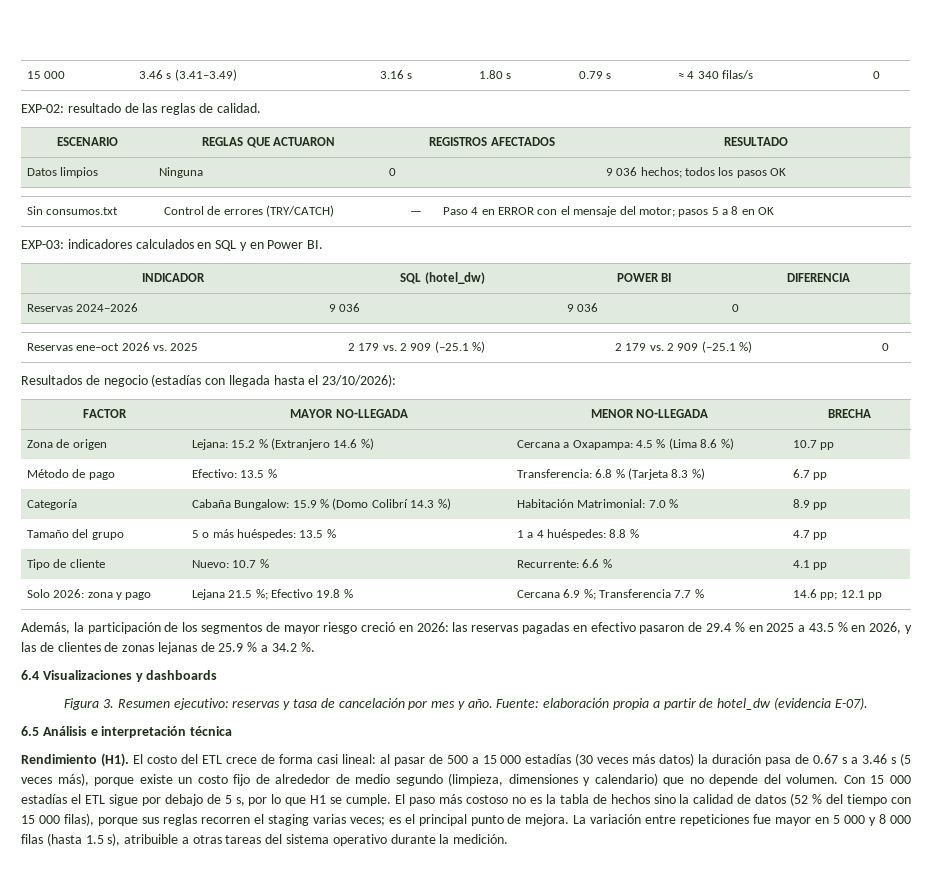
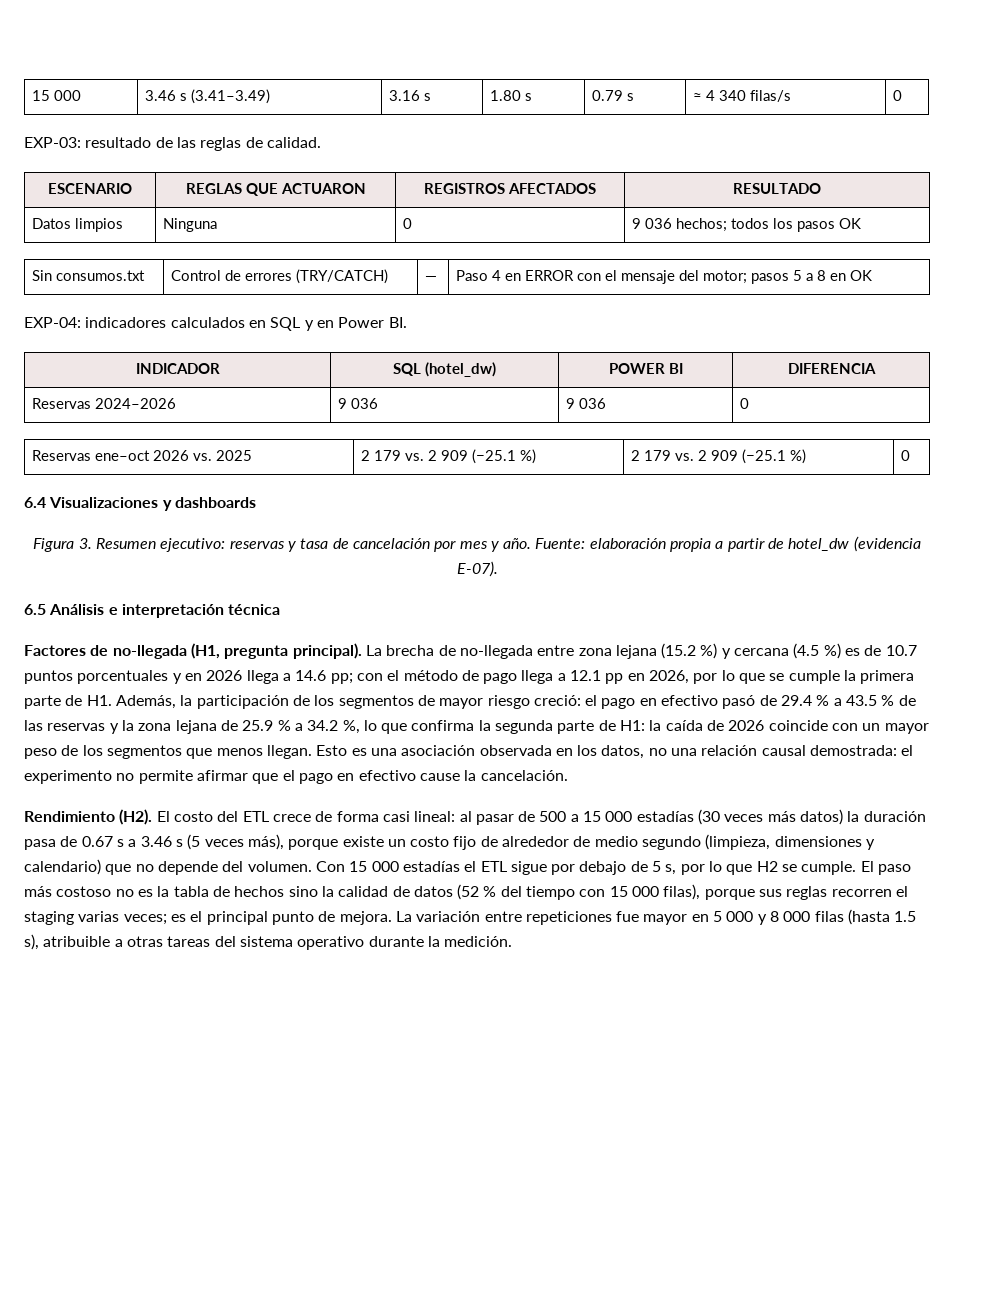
[21,104,64,113] EXP-02: -> [24,137,81,148] EXP-03:
[21,240,64,249] EXP-03: -> [24,317,81,328] EXP-04:
[21,374,397,387] [82,409,127,418] [290,409,408,418] [590,409,709,418] [827,409,871,418] [26,439,107,450] [191,438,374,450] [516,438,734,450] [792,440,835,450] [26,469,115,480] [191,469,277,478] [516,468,705,480] [792,469,828,480] [26,499,77,510] [191,498,451,510] [516,499,679,508] [792,499,828,510] [26,529,124,540] [191,529,336,540] [516,529,639,540] [792,530,828,540] [26,559,105,570] [191,559,269,568] [516,559,612,568] [792,560,828,570] [26,589,152,600] [191,589,353,600] [516,589,704,600] [792,589,883,600] [21,622,913,634] [21,642,315,654] // Resultados de negocio (estadías con llegada hasta el 23/10/2026): // FACTOR | MAYOR NO-LLEGADA | MENOR NO-LLEGADA | BRECHA // Zona de origen | Lejana: 15.2 % (Extranjero 14.6 %) | Cercana a Oxapampa: 4.5 % (Lima 8.6 %) | 10.7 pp // Método de pago | Efectivo: 13.5 % | Transferencia: 6.8 % (Tarjeta 8.3 %) | 6.7 pp // Categoría | Cabaña Bungalow: 15.9 % (Domo Colibrí 14.3 %) | Habitación Matrimonial: 7.0 % | 8.9 pp // Tamaño del grupo | 5 o más huéspedes: 13.5 % | 1 a 4 huéspedes: 8.8 % | 4.7 pp // Tipo de cliente | Nuevo: 10.7 % | Recurrente: 6.6 % | 4.1 pp // Solo 2026: zona y pago | Lejana 21.5 %; Efectivo 19.8 % | Cercana 6.9 %; Transferencia 7.7 % | 14.6 pp; 12.1 pp // Además, la participación de los segmentos de mayor riesgo creció en 2026: las reservas pagadas en efectivo pasaron de 29.4 % en 2025 a 43.5 % en 2026, y las de clientes de zonas lejanas de 25.9 % a 34.2 %. -> (910, 455) none
(233, 731) none -> [24,643,917,659] [24,670,915,684] [24,695,916,709] [24,720,929,734] [24,745,914,759] [24,770,568,784] // Factores de no-llegada (H1, pregunta principal). La brecha de no-llegada entre zona lejana (15.2 %) y cercana (4.5 %) es de 10.7 puntos porcentuales y en 2026 llega a 14.6 pp; con el método de pago llega a 12.1 pp en 2026, por lo que se cumple la primera parte de H1. Además, la participación de los segmentos de mayor riesgo creció: el pago en efectivo pasó de 29.4 % a 43.5 % de las reservas y la zona lejana de 25.9 % a 34.2 %, lo que confirma la segunda parte de H1: la caída de 2026 coincide con un mayor peso de los segmentos que menos llegan. Esto es una asociación observada en los datos, no una relación causal demostrada: el experimento no permite afirmar que el pago en efectivo cause la cancelación.
[100,753,129,767] (H1). -> [119,809,153,825] (H2).
[310,795,327,804] H1 -> [756,861,778,872] H2

